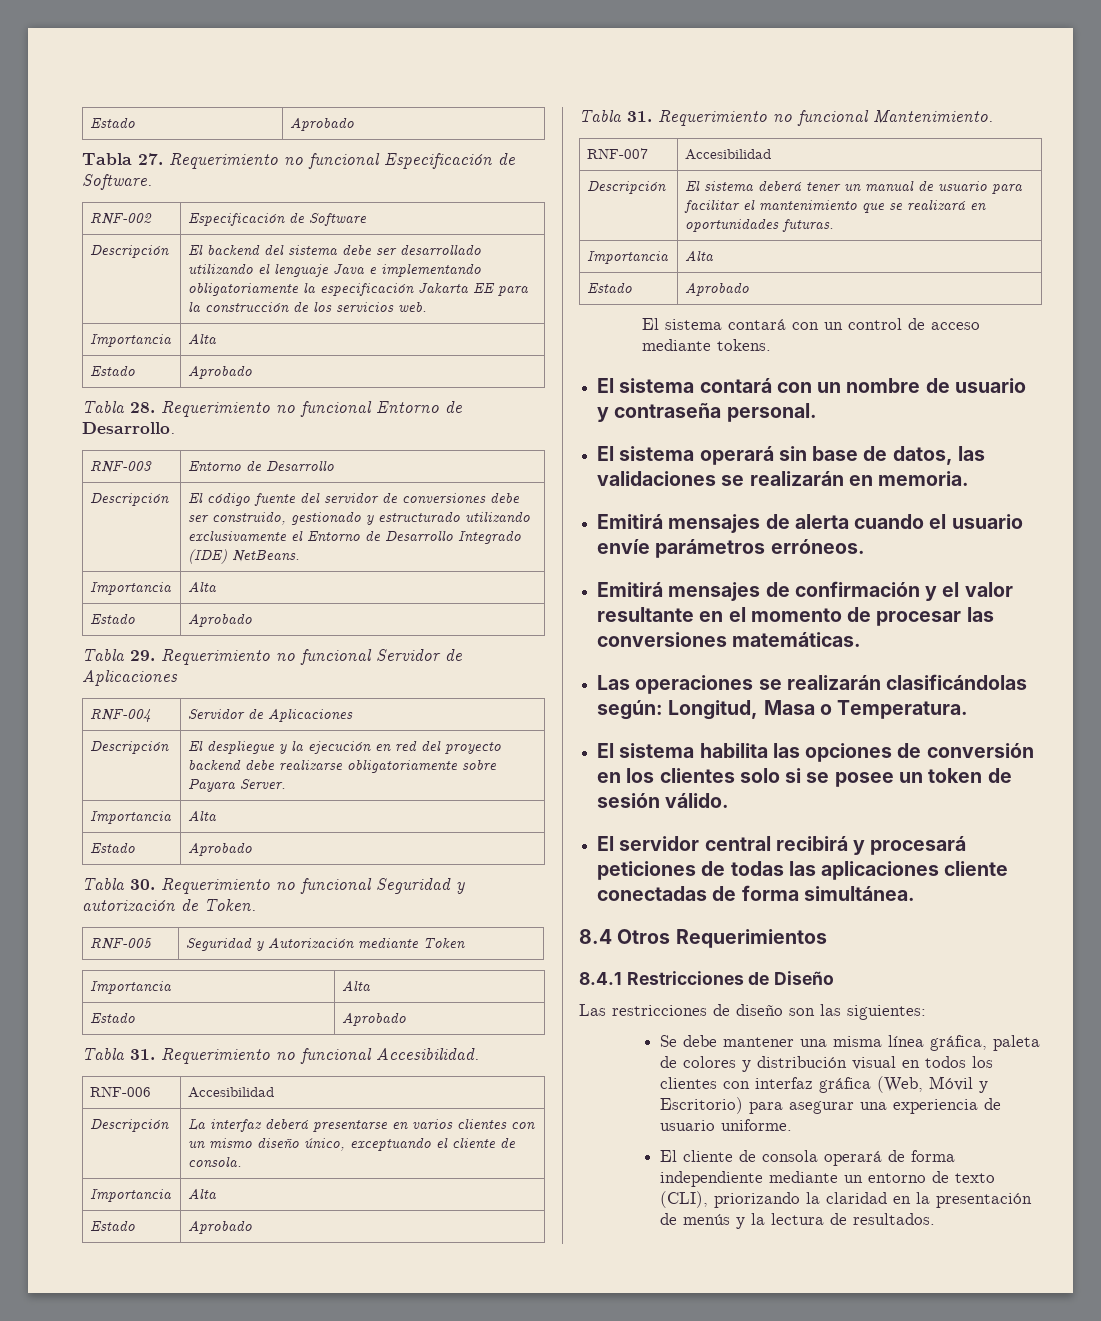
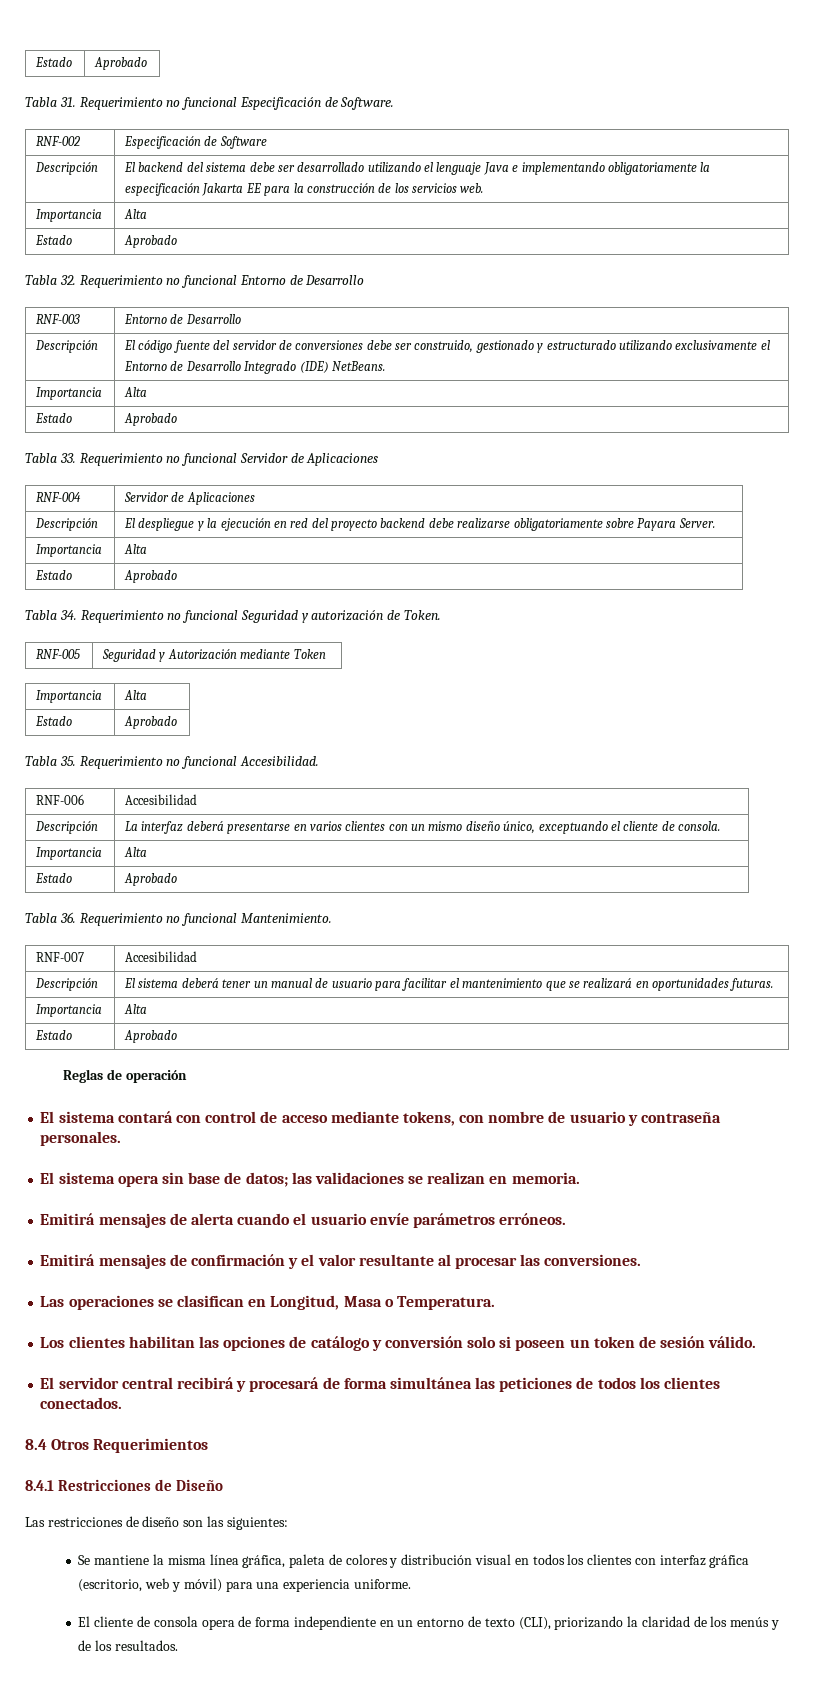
[90,117,136,128] [290,117,355,131] [82,153,163,165] Estado | Aprobado // Tabla 27. -> [35,57,73,67] [94,57,148,70] [25,97,76,107] Estado | Aprobado // Tabla 31.
[130,402,155,413] 28. -> [59,275,76,285] 32.
[82,422,175,434] Desarrollo. -> [305,275,365,285] Desarrollo
[130,650,155,661] 29. -> [59,453,76,463] 33.
[130,879,155,890] 30. -> [59,610,77,620] 34.
[130,1049,155,1060] 31. -> [59,756,76,766] 35.
[627,111,652,122] 31. -> [59,912,76,923] 36.
[641,318,980,330] [641,339,771,351] [597,378,842,393] El sistema contará con un control de acceso mediante tokens. // El sistema contará con un -> [63,1069,187,1083] [40,1111,485,1126] Reglas de operación // El sistema contará con control de acceso mediante tokens, con
[726,403,817,422] [597,446,774,465] personal. // El sistema operará -> [40,1131,122,1146] [40,1172,159,1187] personales. // El sistema opera
[892,446,953,465] datos, -> [245,1172,288,1187] datos;
[749,471,844,486] realizarán -> [427,1172,486,1184] realizan
[699,607,994,626] [597,632,862,647] en el momento de procesar las conversiones matemáticas. -> [437,1254,642,1269] al procesar las conversiones.
[786,674,1028,690] [597,700,664,720] realizarán clasificándolas según: -> [176,1295,267,1307] clasifican en
[597,743,1034,762] [597,768,894,787] El sistema habilita las opciones de conversión en los clientes solo si se posee -> [40,1336,566,1351] Los clientes habilitan las opciones de catálogo y conversión solo si poseen
[597,861,1009,880] [597,885,915,901] peticiones de todas las aplicaciones cliente conectadas de forma simultánea. -> [322,1377,720,1392] [40,1397,123,1409] de forma simultánea las peticiones de todos los clientes conectados.
[683,1035,828,1047] debe mantener una -> [94,1554,164,1565] mantiene la
[877,1076,989,1093] [660,1097,1002,1114] [660,1120,716,1131] (Web, Móvil y Escritorio) para asegurar una experiencia de usuario -> [78,1578,351,1592] (escritorio, web y móvil) para una experiencia
[824,1151,883,1166] operará -> [201,1619,235,1630] opera
[769,1171,839,1183] mediante -> [379,1620,394,1627] en
[893,1192,1033,1208] [660,1213,848,1229] en la presentación de menús y la lectura de -> [693,1616,780,1630] [78,1640,113,1651] de los menús y de los

